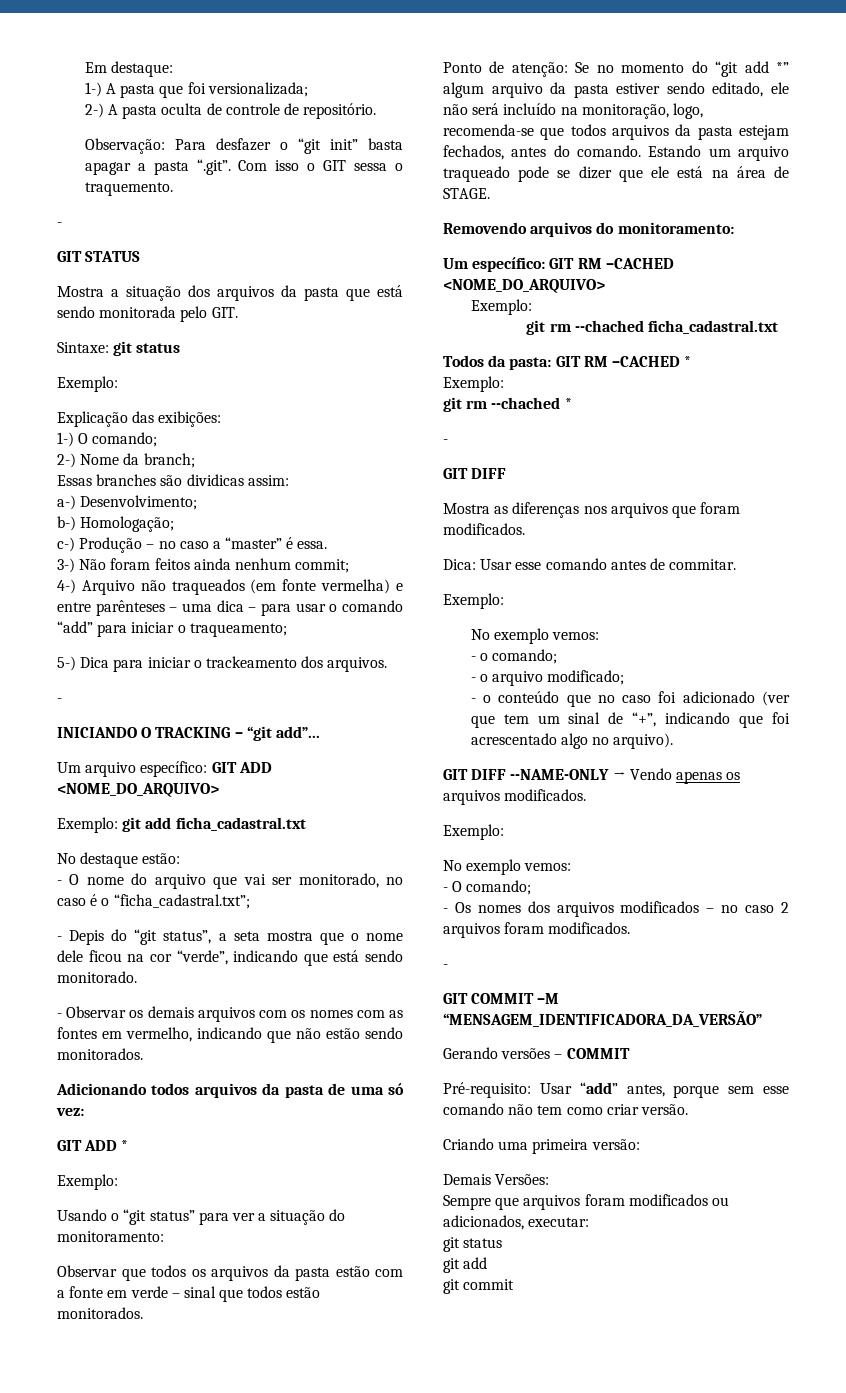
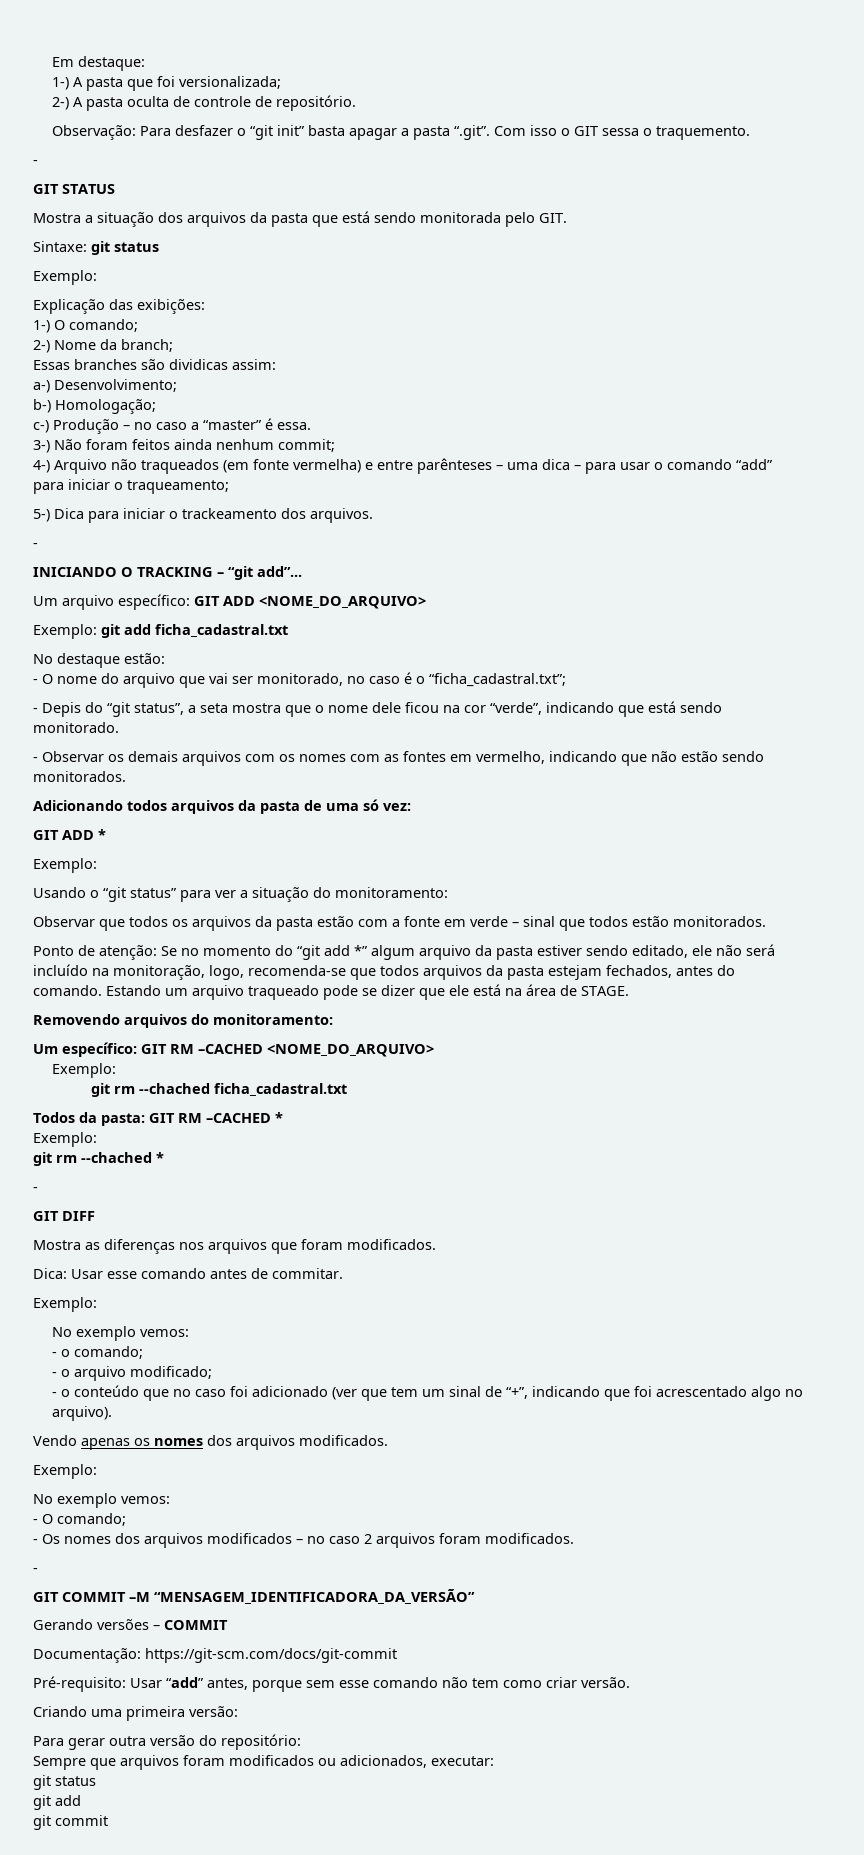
[443,769,626,780] GIT DIFF --NAME-ONLY → -> (113, 1413) none
(741, 776) none -> [154,1435,232,1446] nomes dos
(630, 1053) none -> [33,1648,397,1663] // Documentação: https://git-scm.com/docs/git-commit
[443,1174,550,1185] Demais Versões: -> [33,1734,301,1750] Para gerar outra versão do repositório:

